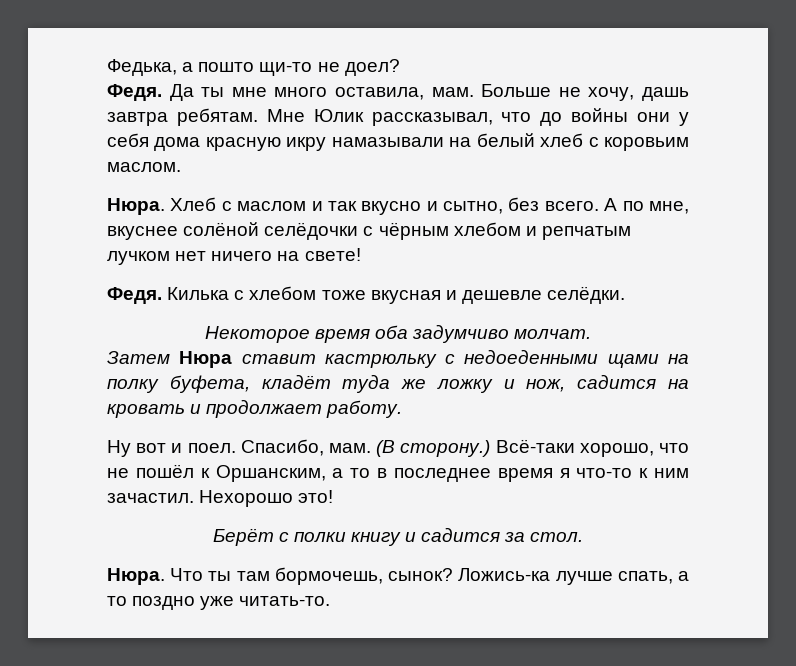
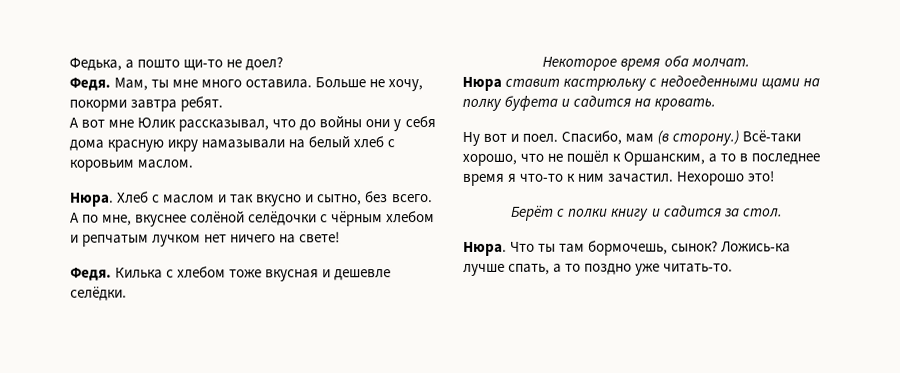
[169,84,194,101] Да -> [114,77,149,91] Мам,
[335,87,474,100] оставила, мам. -> [245,79,313,89] оставила.
[642,87,690,101] [107,108,305,126] дашь завтра ребятам. Мне -> [69,96,224,112] [69,117,135,128] покорми завтра ребят. // А вот мне
[412,324,510,343] задумчиво -> (689, 61) none
[107,351,170,364] Затем -> (750, 63) none
[169,374,689,393] [107,399,403,418] буфета, кладёт туда же ложку и нож, садится на кровать и продолжает работу. -> [504,95,717,111] буфета и садится на кровать.
[329,440,396,457] мам. (В -> [625,130,670,145] мам (в

